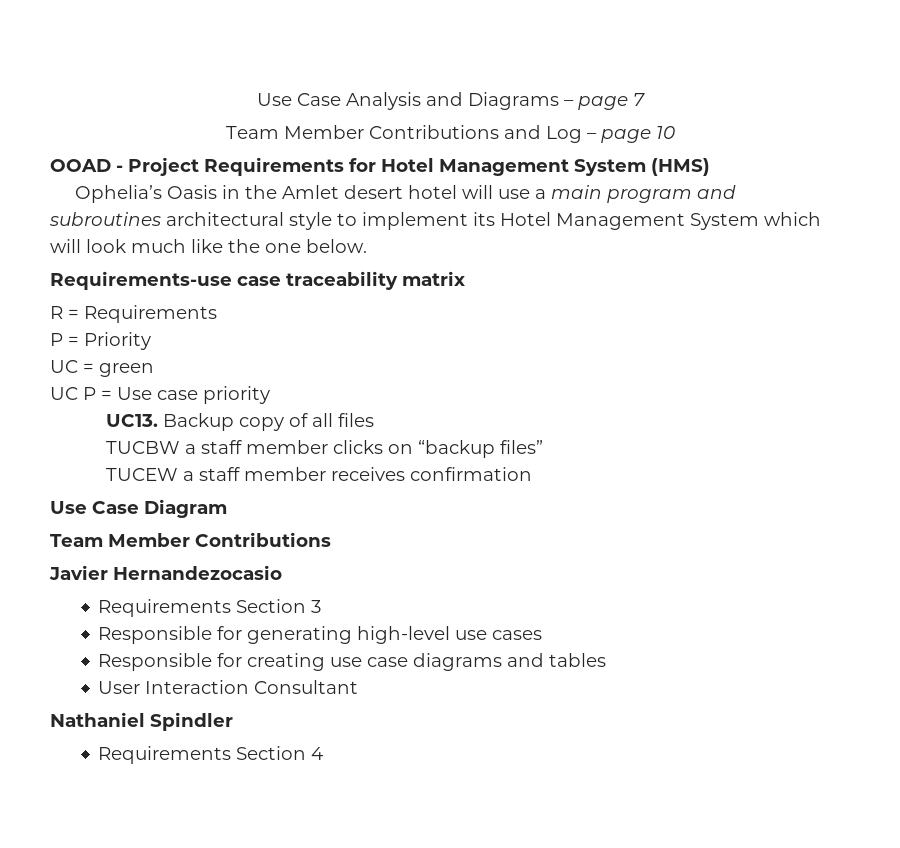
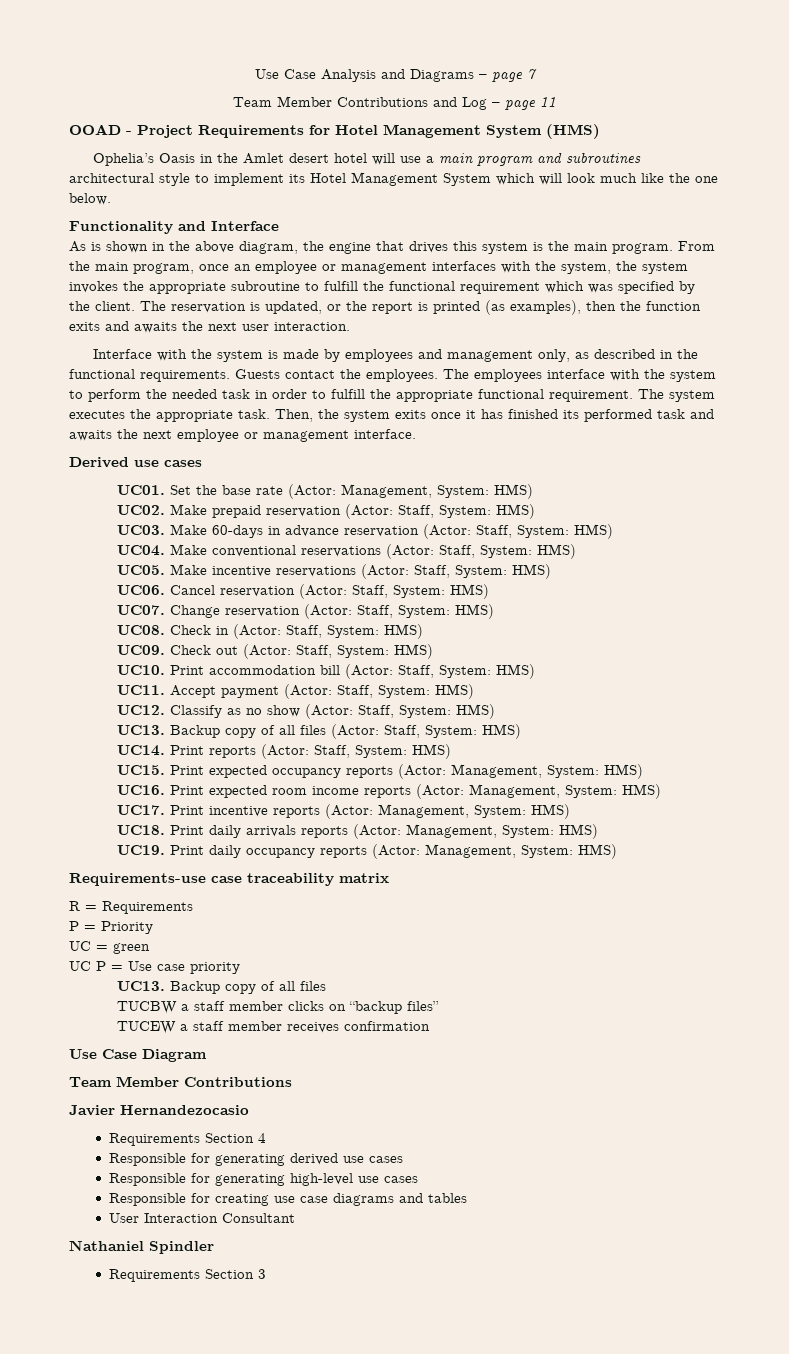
[655,126,675,139] 10 -> [540,97,556,107] 11
(367, 246) none -> [69,221,279,234] [69,241,715,254] [69,261,688,274] [69,281,695,294] [69,300,701,315] [69,321,350,333] [93,349,699,362] [69,369,716,382] [69,389,715,402] [69,409,714,422] [69,429,416,442] [69,457,202,468] [116,484,533,499] [116,504,535,519] [116,524,613,539] [116,544,576,559] [116,564,551,579] [116,584,489,599] [116,604,494,619] [116,624,423,639] [116,644,433,659] [116,664,535,679] [116,684,474,699] [116,704,495,719] [116,724,521,739] [116,744,451,759] [116,764,643,779] [116,784,661,799] [116,804,570,819] [116,824,598,839] [116,844,617,859] // Functionality and Interface // As is shown in the above diagram, the engine that drives this system is the main program. From the main program, once an employee or management interfaces with the system, the system invokes the appropriate subroutine to fulfill the functional requirement which was specified by the client. The reservation is updated, or the report is printed (as examples), then the function exits and awaits the next user interaction. // Interface with the system is made by employees and management only, as described in the functional requirements. Guests contact the employees. The employees interface with the system to perform the needed task in order to fulfill the appropriate functional requirement. The system executes the appropriate task. Then, the system exits once it has finished its performed task and awaits the next employee or management interface. // Derived use cases // UC01. Set the base rate (Actor: Management, System: HMS) // UC02. Make prepaid reservation (Actor: Staff, System: HMS) // UC03. Make 60-days in advance reservation (Actor: Staff, System: HMS) // UC04. Make conventional reservations (Actor: Staff, System: HMS) // UC05. Make incentive reservations (Actor: Staff, System: HMS) // UC06. Cancel reservation (Actor: Staff, System: HMS) // UC07. Change reservation (Actor: Staff, System: HMS) // UC08. Check in (Actor: Staff, System: HMS) // UC09. Check out (Actor: Staff, System: HMS) // UC10. Print accommodation bill (Actor: Staff, System: HMS) // UC11. Accept payment (Actor: Staff, System: HMS) // UC12. Classify as no show (Actor: Staff, System: HMS) // UC13. Backup copy of all files (Actor: Staff, System: HMS) // UC14. Print reports (Actor: Staff, System: HMS) // UC15. Print expected occupancy reports (Actor: Management, System: HMS) // UC16. Print expected room income reports (Actor: Management, System: HMS) // UC17. Print incentive reports (Actor: Management, System: HMS) // UC18. Print daily arrivals reports (Actor: Management, System: HMS) // UC19. Print daily occupancy reports (Actor: Management, System: HMS)
[311,600,322,613] 3 -> [258,1133,267,1143] [109,1153,404,1166] 4 // Responsible for generating derived use cases
[311,747,324,760] 4 -> [258,1269,267,1279] 3

